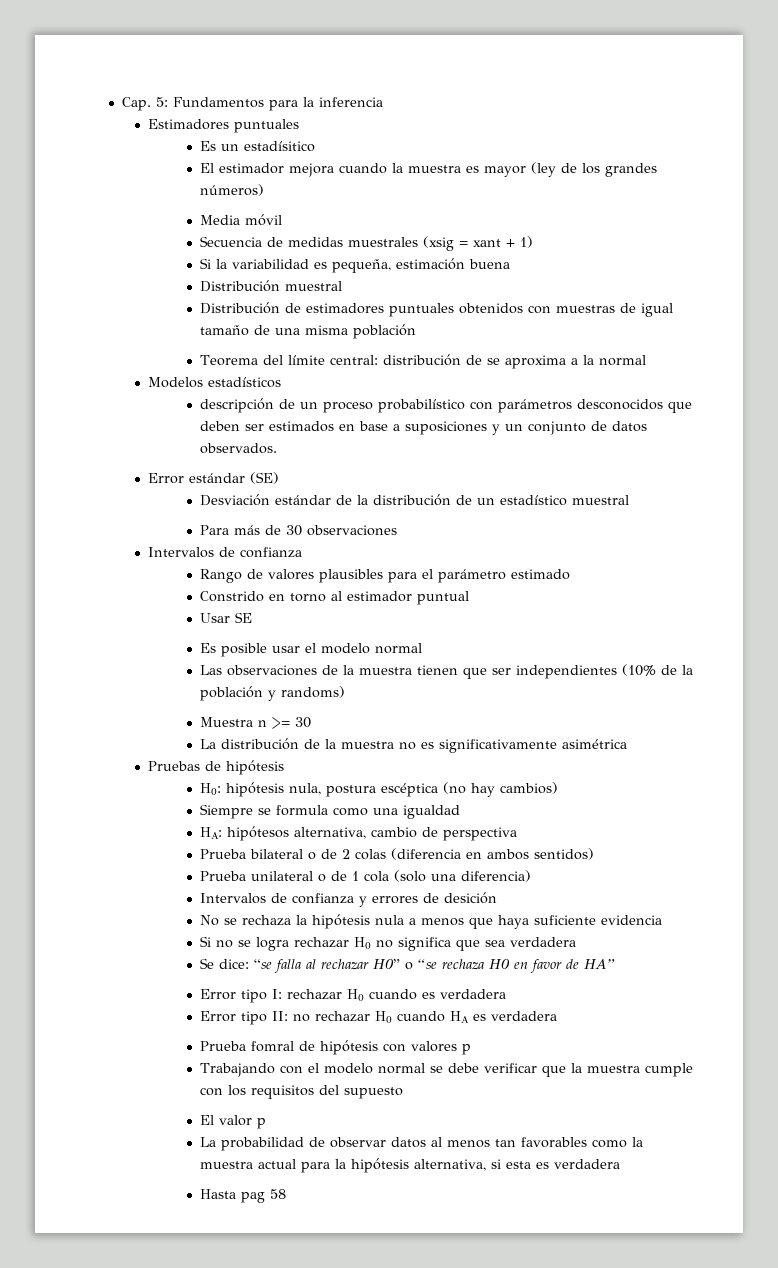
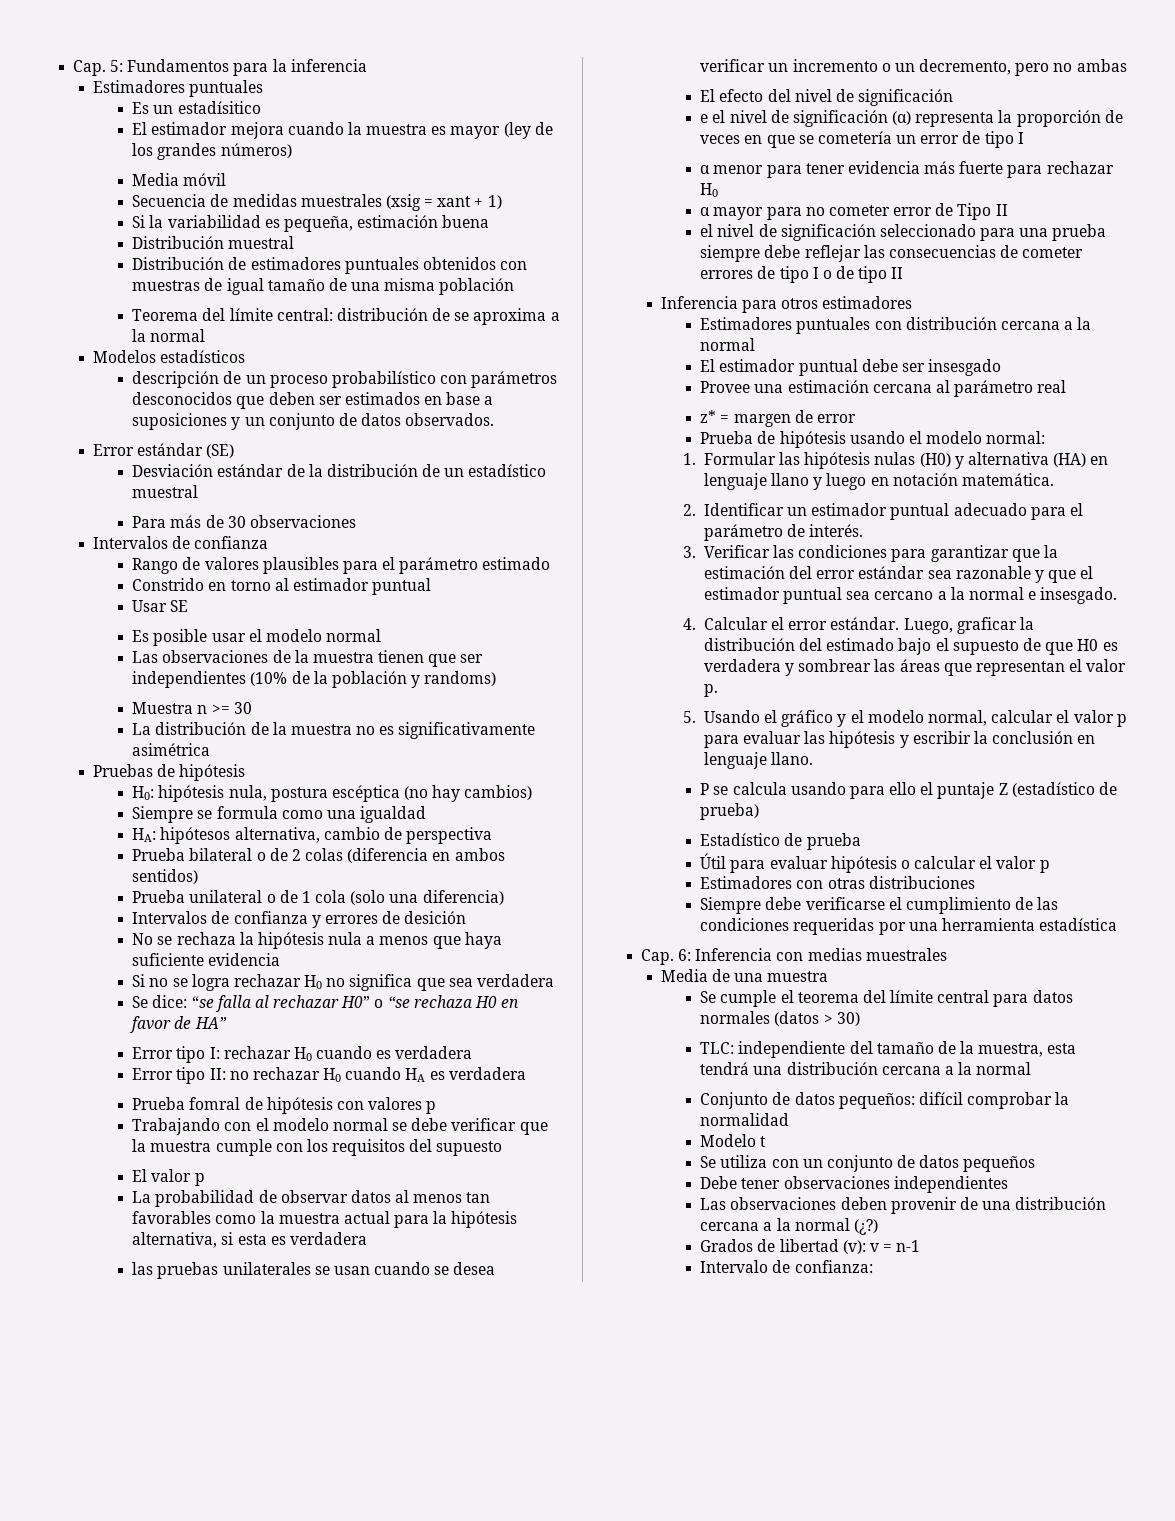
[200,1189,287,1203] Hasta pag 58 -> [132,1262,496,1279] [700,59,1127,76] [700,89,954,106] [700,110,1123,127] [700,131,1024,148] [700,161,1114,178] [700,183,719,197] [700,203,1008,220] [700,224,1107,241] [700,245,1084,262] [700,266,904,283] [660,296,913,313] [700,317,1092,334] [700,338,756,351] [700,359,1002,376] [700,380,1067,397] [700,410,856,427] [700,431,1046,448] [683,452,1109,469] [703,473,1054,490] [683,503,1083,520] [703,524,864,541] [683,545,1058,562] [703,566,1094,583] [703,587,1118,604] [683,617,1034,634] [703,638,1118,655] [703,659,1127,676] [703,684,718,697] [683,710,1127,727] [703,731,1096,748] [703,752,814,769] [700,782,1117,799] [700,803,760,820] [700,833,861,850] [700,853,1050,873] [700,876,975,889] [700,897,1059,914] [700,918,1118,935] [640,948,947,965] [660,969,829,982] [700,990,1073,1007] [700,1011,860,1026] [700,1041,1077,1058] [700,1062,1032,1075] [700,1092,1070,1109] [700,1113,790,1126] [700,1134,767,1147] [700,1155,1036,1172] [700,1176,1008,1193] [700,1197,1107,1214] [700,1218,878,1235] [700,1239,921,1254] [700,1260,873,1273] las pruebas unilaterales se usan cuando se desea verificar un incremento o un decremento, pero no ambas // El efecto del nivel de significación // e el nivel de significación (α) representa la proporción de veces en que se cometería un error de tipo I // α menor para tener evidencia más fuerte para rechazar H0 // α mayor para no cometer error de Tipo II // el nivel de significación seleccionado para una prueba siempre debe reflejar las consecuencias de cometer errores de tipo I o de tipo II // Inferencia para otros estimadores // Estimadores puntuales con distribución cercana a la normal // El estimador puntual debe ser insesgado // Provee una estimación cercana al parámetro real // z* = margen de error // Prueba de hipótesis usando el modelo normal: // 1. Formular las hipótesis nulas (H0) y alternativa (HA) en lenguaje llano y luego en notación matemática. // 2. Identificar un estimador puntual adecuado para el parámetro de interés. // 3. Verificar las condiciones para garantizar que la estimación del error estándar sea razonable y que el estimador puntual sea cercano a la normal e insesgado. // 4. Calcular el error estándar. Luego, graficar la distribución del estimado bajo el supuesto de que H0 es verdadera y sombrear las áreas que representan el valor p. // 5. Usando el gráfico y el modelo normal, calcular el valor p para evaluar las hipótesis y escribir la conclusión en lenguaje llano. // P se calcula usando para ello el puntaje Z (estadístico de prueba) // Estadístico de prueba // Útil para evaluar hipótesis o calcular el valor p // Estimadores con otras distribuciones // Siempre debe verificarse el cumplimiento de las condiciones requeridas por una herramienta estadística // Cap. 6: Inferencia con medias muestrales // Media de una muestra // Se cumple el teorema del límite central para datos normales (datos > 30) // TLC: independiente del tamaño de la muestra, esta tendrá una distribución cercana a la normal // Conjunto de datos pequeños: difícil comprobar la normalidad // Modelo t // Se utiliza con un conjunto de datos pequeños // Debe tener observaciones independientes // Las observaciones deben provenir de una distribución cercana a la normal (¿?) // Grados de libertad (v): v = n-1 // Intervalo de confianza:

